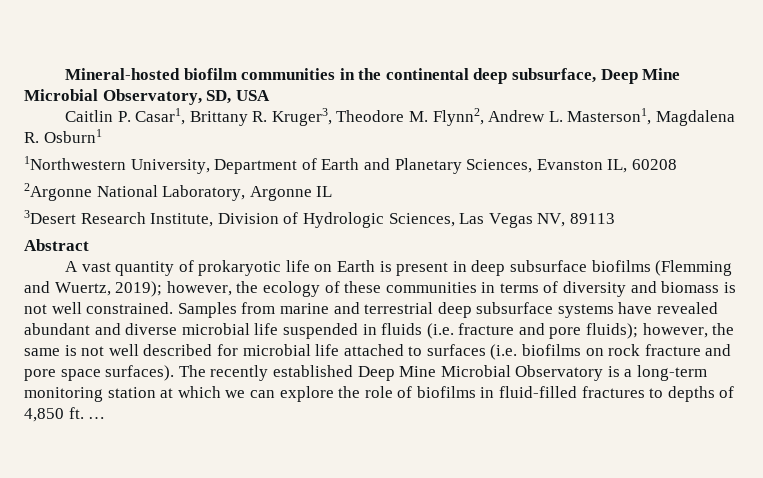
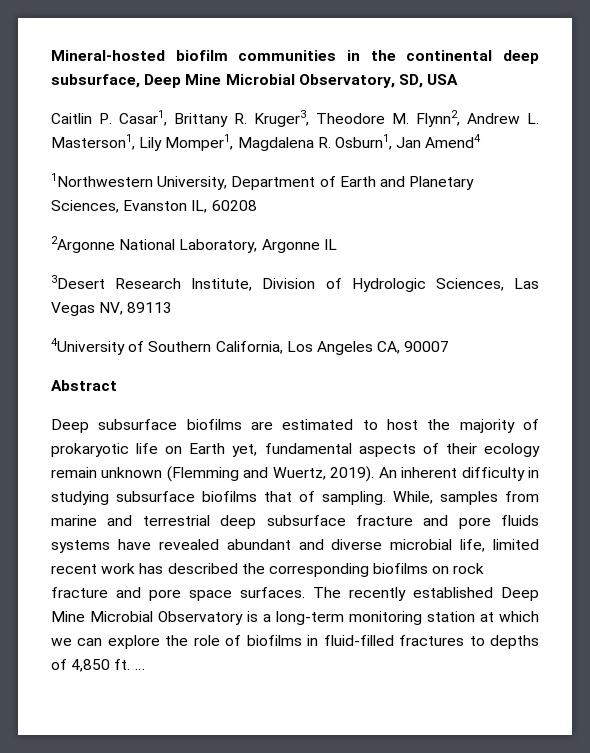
[656,110,736,126] [24,129,102,143] Magdalena R. Osburn1 -> [139,134,482,151] Lily Momper1, Magdalena R. Osburn1, Jan Amend4
[24,239,89,251] [64,261,175,276] Abstract // A vast quantity -> [51,338,450,355] [51,380,117,391] [51,419,515,433] 4University of Southern California, Los Angeles CA, 90007 // Abstract // Deep subsurface biofilms are estimated to host the majority
[379,260,733,276] [24,281,736,297] [24,302,237,318] is present in deep subsurface biofilms (Flemming and Wuertz, 2019); however, the ecology of these communities in terms of diversity and biomass is not well constrained. Samples -> [232,443,540,457] [51,466,539,482] [51,491,498,505] yet, fundamental aspects of their ecology remain unknown (Flemming and Wuertz, 2019). An inherent difficulty in studying subsurface biofilms that of sampling. While, samples
(554, 308) none -> [355,515,539,529] fracture and pore fluids
[254,323,735,339] [24,344,518,360] life suspended in fluids (i.e. fracture and pore fluids); however, the same is not well described for microbial life attached to surfaces (i.e. -> [460,539,539,552] [51,563,369,577] life, limited recent work has described the corresponding
[105,365,175,381] surfaces). -> [240,587,305,598] surfaces.

